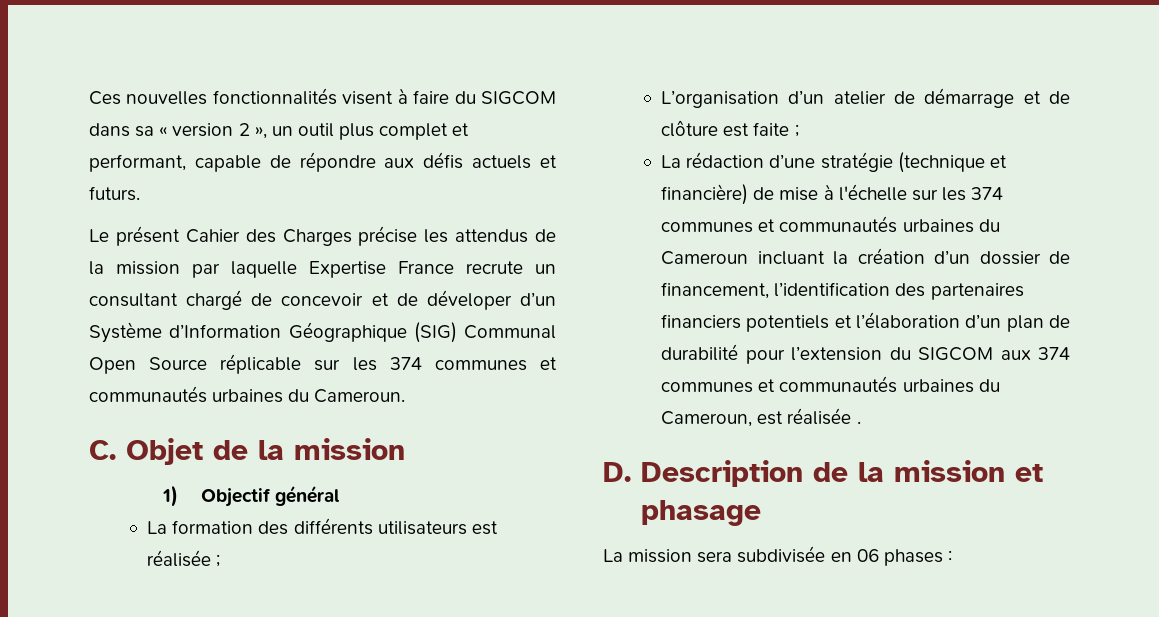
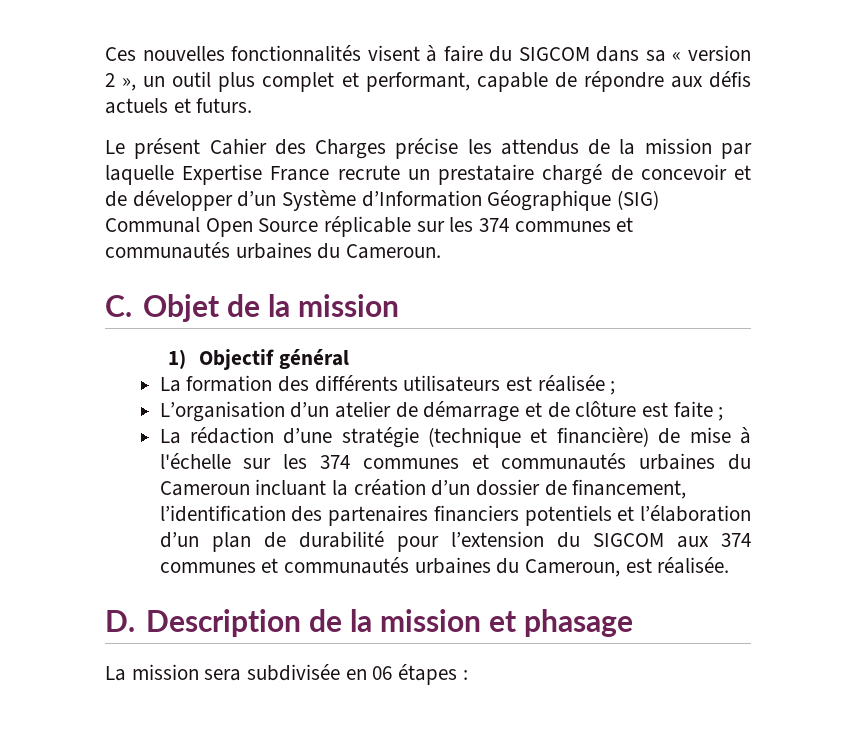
[89,293,178,307] consultant -> [438,164,535,185] prestataire
[426,290,512,310] déveloper -> [132,190,233,211] développer
[787,408,861,425] réalisée . -> [657,557,730,574] réalisée.
[883,549,943,566] phases -> [398,664,458,685] étapes

